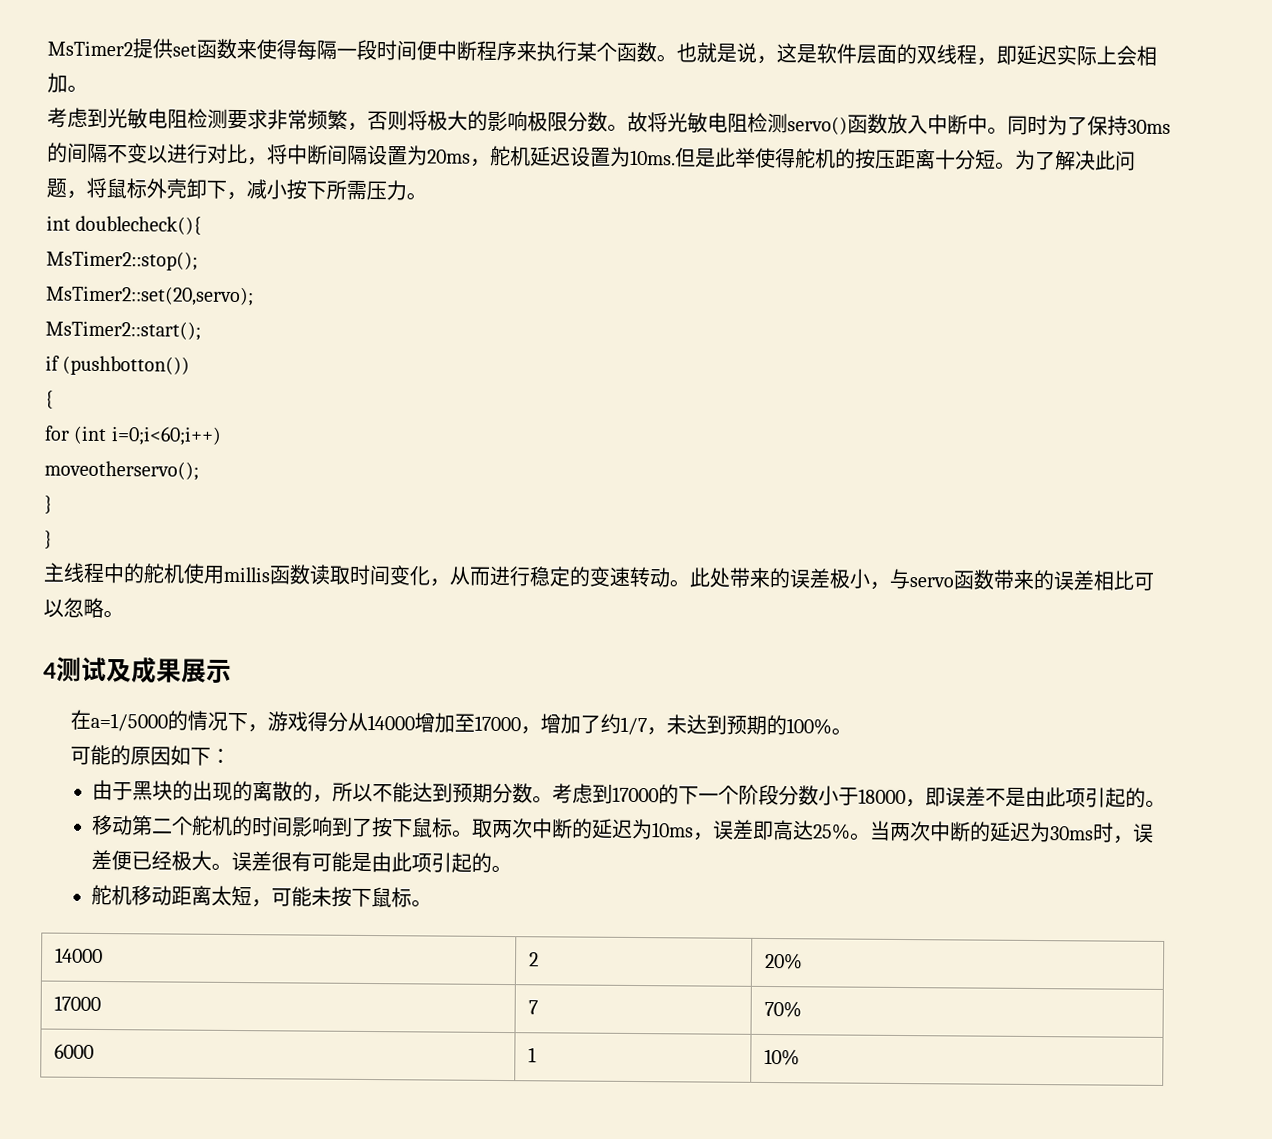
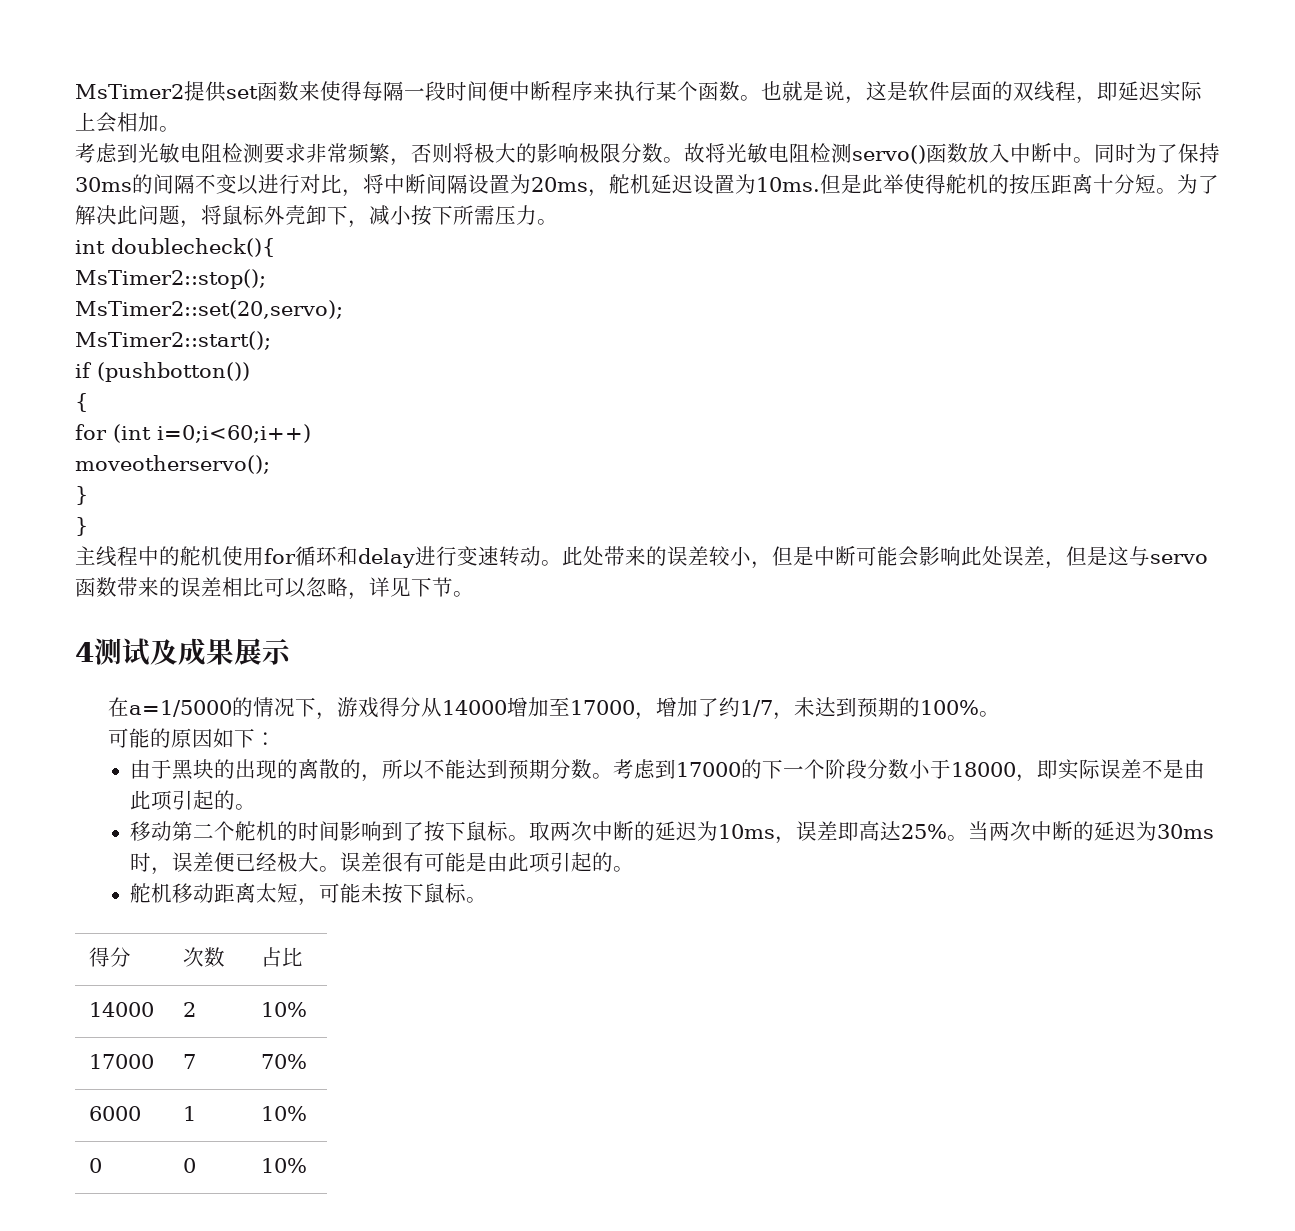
[223,564,591,587] millis函数读取时间变化，从而进行稳定的 -> [264,546,457,568] for循环和delay进行
[829,568,890,590] 极小， -> [709,546,1129,569] 较小，但是中断可能会影响此处误差，但是这
(104, 608) none -> [348,577,453,600] ，详见下节
(946, 797) none -> [1058,759,1101,780] 实际
(432, 903) none -> [89,947,132,967] [183,947,226,967] [261,947,304,967] // 得分 | 次数 | 占比
[764,952,803,970] 20% -> [261,1002,308,1017] 10%
(800, 1057) none -> [89,1158,103,1173] [183,1158,197,1173] [261,1158,308,1173] // 0 | 0 | 10%

